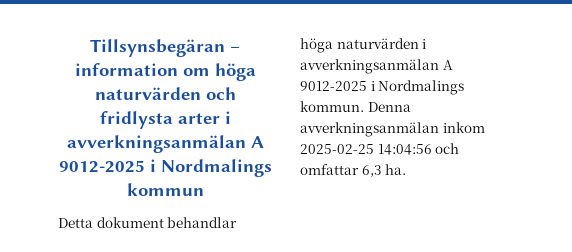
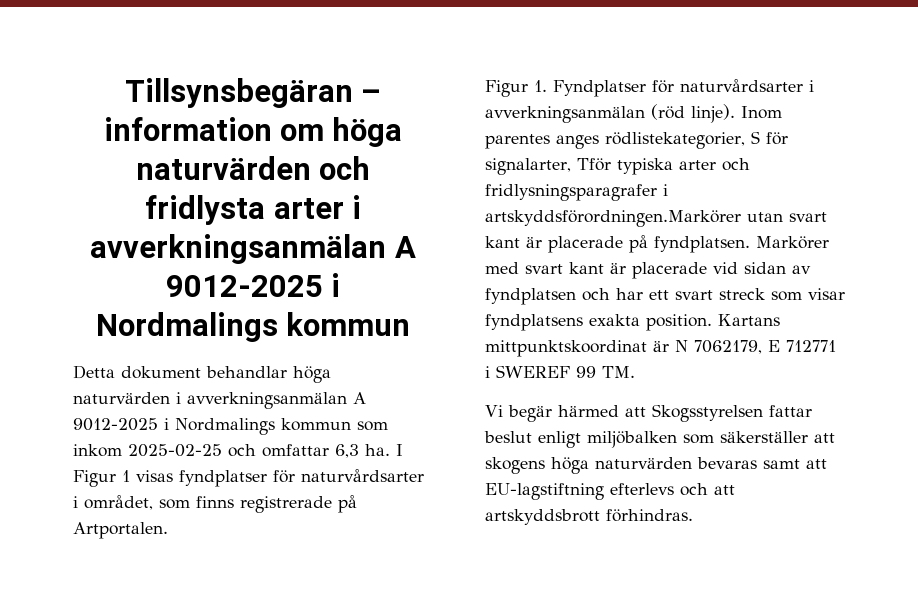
[300,101,411,112] [300,122,439,137] kommun. Denna avverkningsanmälan -> [281,418,388,431] kommun som
[377,144,432,155] 14:04:56 -> (222, 450) none
(407, 169) none -> [396,444,403,456] [73,469,424,487] [73,495,357,513] [73,522,168,539] [485,79,814,97] [485,104,782,123] [485,131,788,149] [485,158,750,175] [485,184,668,201] [485,210,827,227] [485,235,829,253] [485,262,811,279] [485,288,845,305] [485,314,780,331] [485,340,836,357] [485,365,635,378] [485,404,812,422] [484,431,835,448] [485,457,827,474] [485,483,735,500] [485,509,693,525] I Figur 1 visas fyndplatser för naturvårdsarter i området, som finns registrerade på Artportalen. // Figur 1. Fyndplatser för naturvårdsarter i avverkningsanmälan (röd linje). Inom parentes anges rödlistekategorier, S för signalarter, Tför typiska arter och fridlysningsparagrafer i artskyddsförordningen.Markörer utan svart kant är placerade på fyndplatsen. Markörer med svart kant är placerade vid sidan av fyndplatsen och har ett svart streck som visar fyndplatsens exakta position. Kartans mittpunktskoordinat är N 7062179, E 712771 i SWEREF 99 TM. // Vi begär härmed att Skogsstyrelsen fattar beslut enligt miljöbalken som säkerställer att skogens höga naturvärden bevaras samt att EU-lagstiftning efterlevs och att artskyddsbrott förhindras.

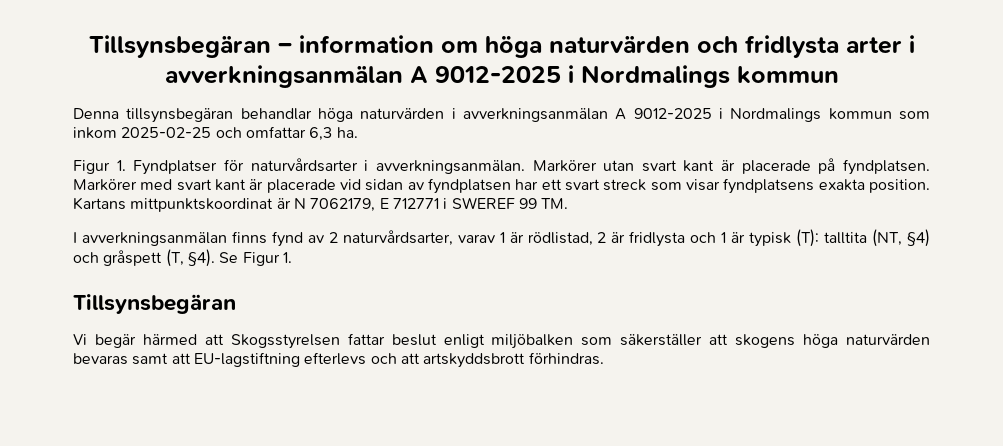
[73,365,201,379] Detta dokument -> [73,108,234,123] Denna tillsynsbegäran
[396,444,403,456] [73,469,424,487] [73,495,357,513] [73,522,168,539] I Figur 1 visas fyndplatser för naturvårdsarter i området, som finns registrerade på Artportalen. -> (358, 132) none
[485,104,782,123] [485,131,788,149] [485,158,750,175] [485,184,668,201] [485,210,741,227] avverkningsanmälan (röd linje). Inom parentes anges rödlistekategorier, S för signalarter, Tför typiska arter och fridlysningsparagrafer i artskyddsförordningen.Markörer -> [375,160,597,174] avverkningsanmälan. Markörer
[582,288,610,301] och -> (511, 186) none
(635, 372) none -> [73,229,931,247] [73,249,292,267] [73,294,236,314] // I avverkningsanmälan finns fynd av 2 naturvårdsarter, varav 1 är rödlistad, 2 är fridlysta och 1 är typisk (T): talltita (NT, §4) och gråspett (T, §4). Se Figur 1. // Tillsynsbegäran

